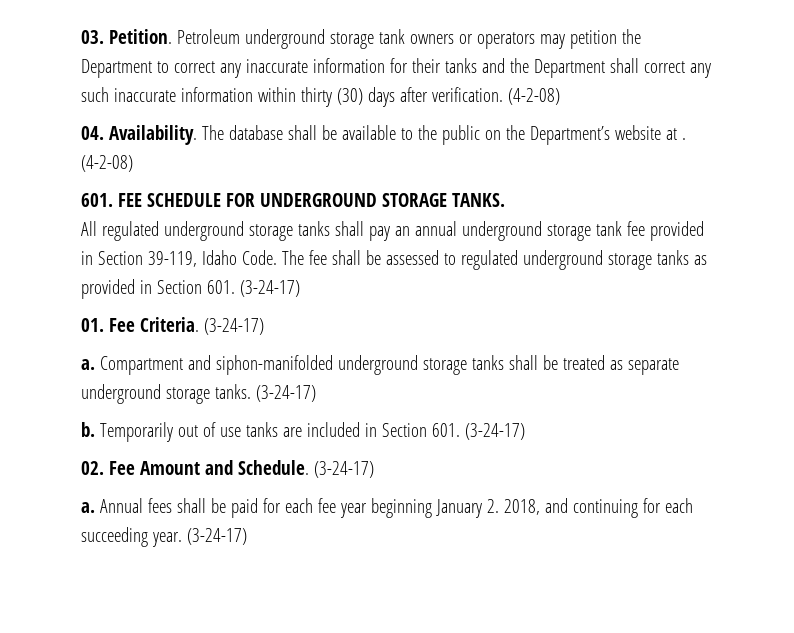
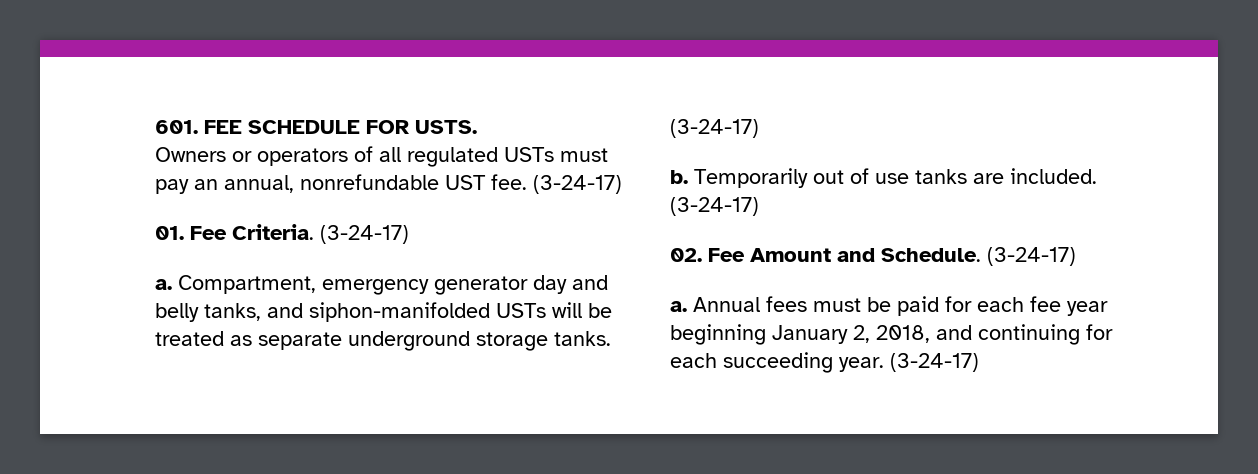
[81,29,641,49] [81,58,711,78] [81,87,560,107] [81,125,686,145] [81,155,133,172] [81,193,505,207] [81,221,704,241] [81,250,707,270] [81,279,235,299] 03. Petition. Petroleum underground storage tank owners or operators may petition the Department to correct any inaccurate information for their tanks and the Department shall correct any such inaccurate information within thirty (30) days after verification. (4-2-08) // 04. Availability. The database shall be available to the public on the Department’s website at . (4-2-08) // 601. FEE SCHEDULE FOR UNDERGROUND STORAGE TANKS. // All regulated underground storage tanks shall pay an annual underground storage tank fee provided in Section 39-119, Idaho Code. The fee shall be assessed to regulated underground storage tanks as provided in Section 601. -> [155,120,477,134] [155,146,608,167] [155,174,527,194] 601. FEE SCHEDULE FOR USTS. // Owners or operators of all regulated USTs must pay an annual, nonrefundable UST fee.
[99,355,538,375] Compartment and siphon-manifolded underground storage tanks shall -> [178,275,608,295] [155,302,582,322] Compartment, emergency generator day and belly tanks, and siphon-manifolded USTs will
[306,422,460,437] included in Section 601. -> [1010,168,1097,184] included.
[176,498,206,513] shall -> [813,298,861,312] must
[486,499,499,513] 2. -> [853,325,870,343] 2,

